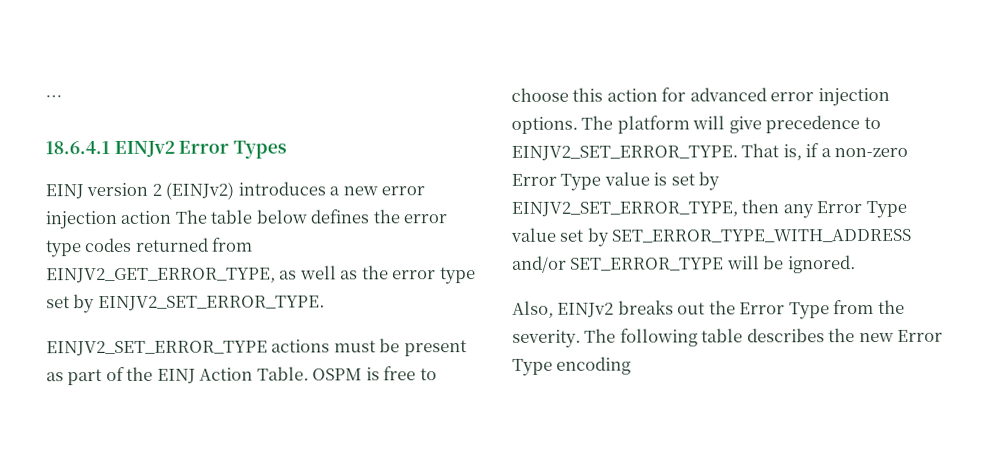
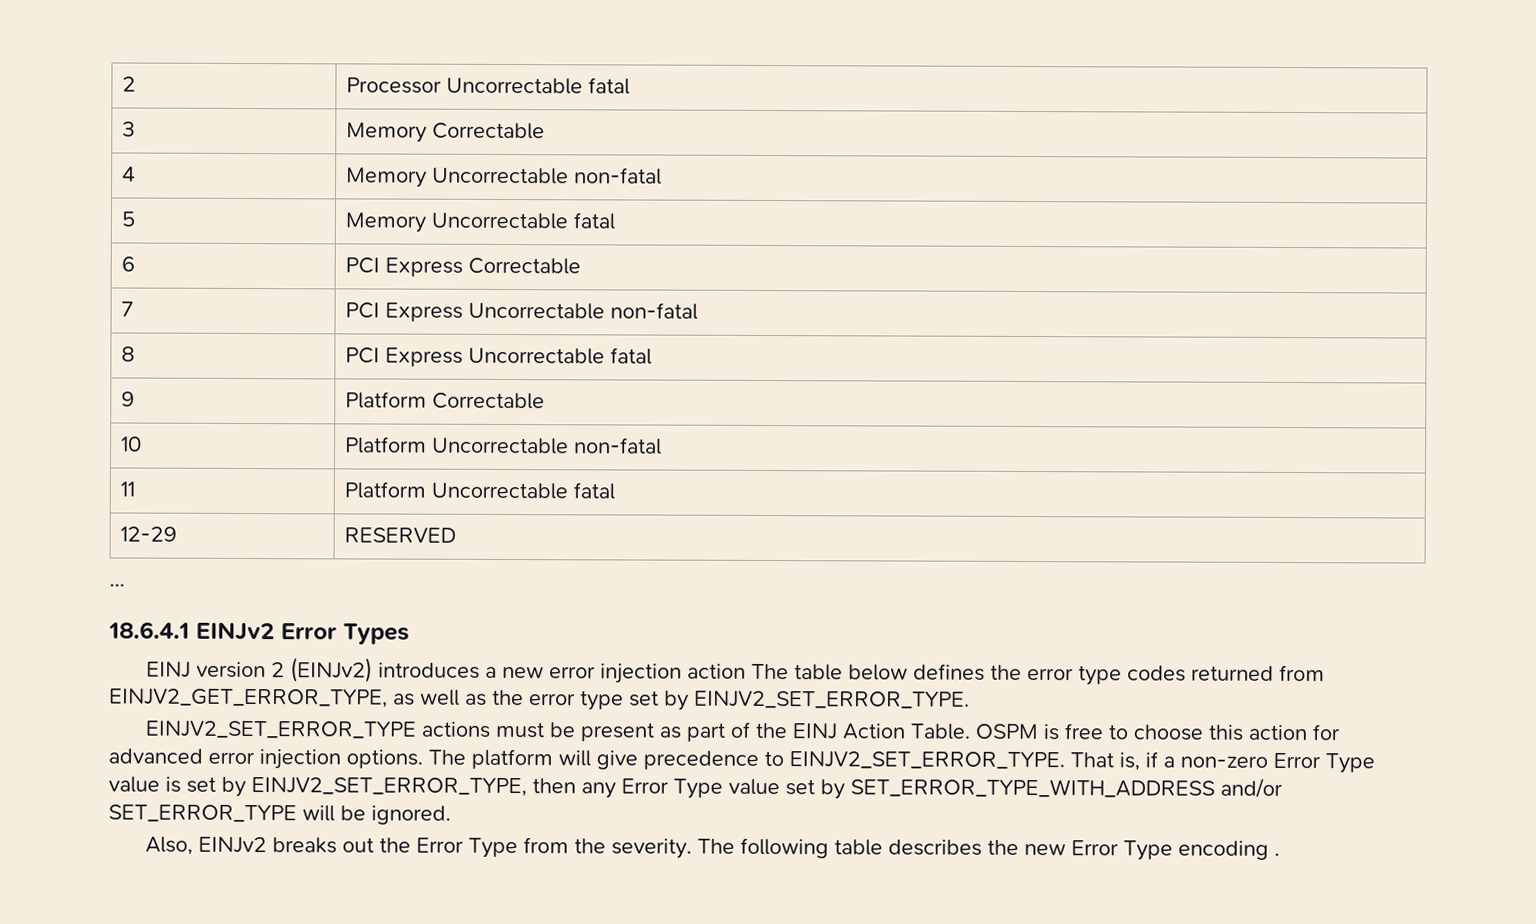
(45, 99) none -> [121,76,136,92] [345,77,630,95] [121,121,136,137] [345,122,545,143] [121,166,136,182] [345,167,662,188] [120,211,135,227] [344,212,615,233] [120,256,135,272] [344,257,581,277] [120,301,134,317] [344,302,698,322] [120,346,135,362] [344,347,652,367] [120,391,135,407] [344,391,545,410] [120,436,142,452] [344,436,662,455] [119,481,135,497] [343,481,615,500] [119,526,177,542] [343,527,456,543] 2 | Processor Uncorrectable fatal // 3 | Memory Correctable // 4 | Memory Uncorrectable non-fatal // 5 | Memory Uncorrectable fatal // 6 | PCI Express Correctable // 7 | PCI Express Uncorrectable non-fatal // 8 | PCI Express Uncorrectable fatal // 9 | Platform Correctable // 10 | Platform Uncorrectable non-fatal // 11 | Platform Uncorrectable fatal // 12-29 | RESERVED //
(632, 365) none -> [1273,852,1280,856] .

